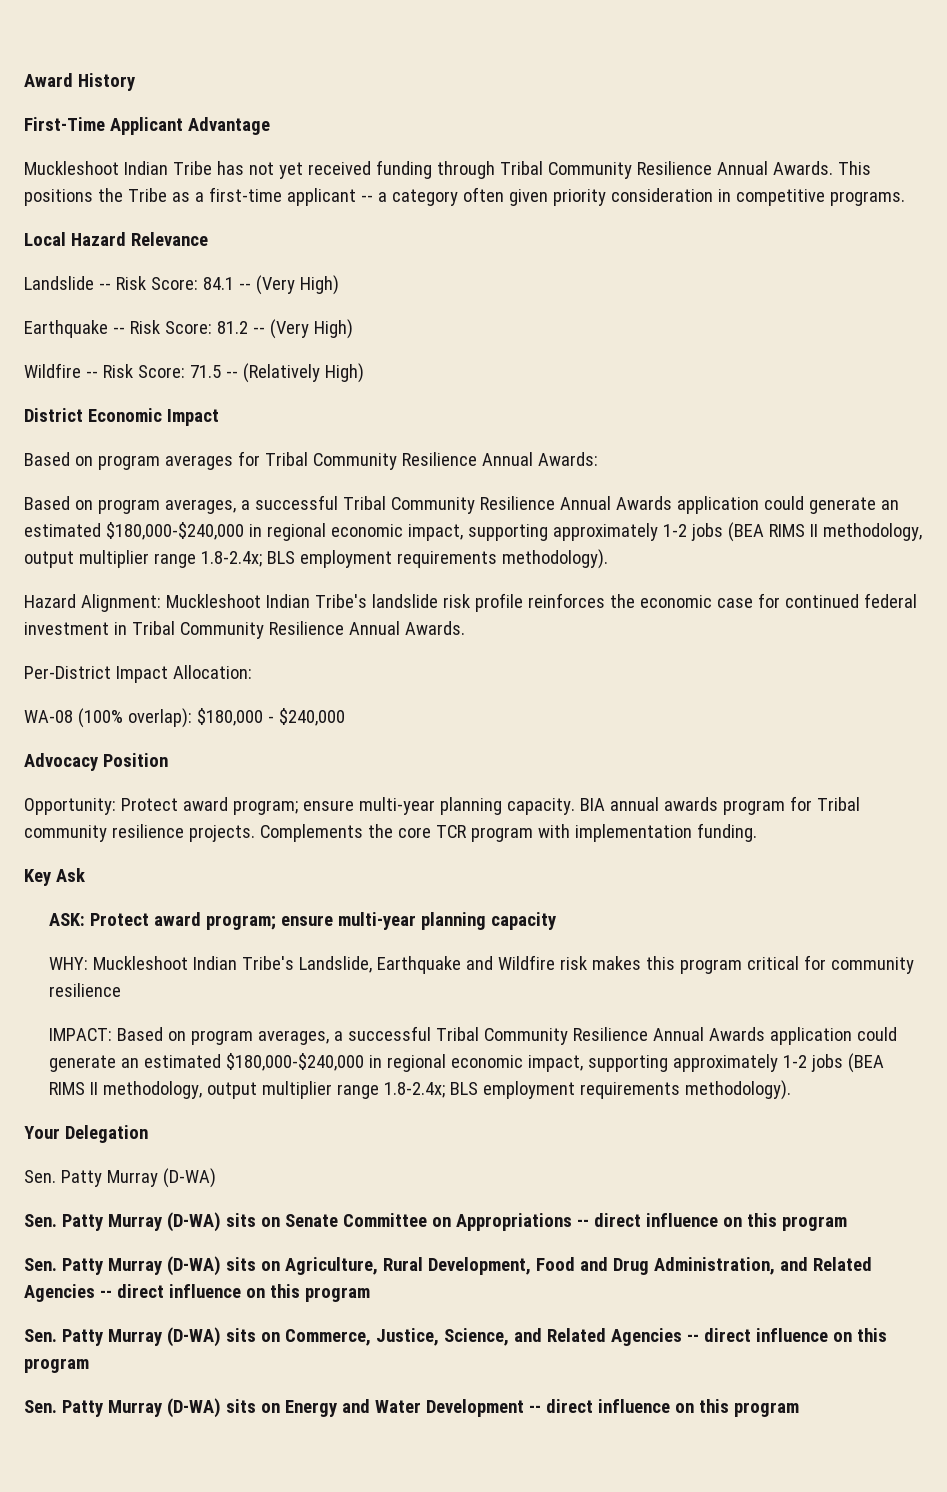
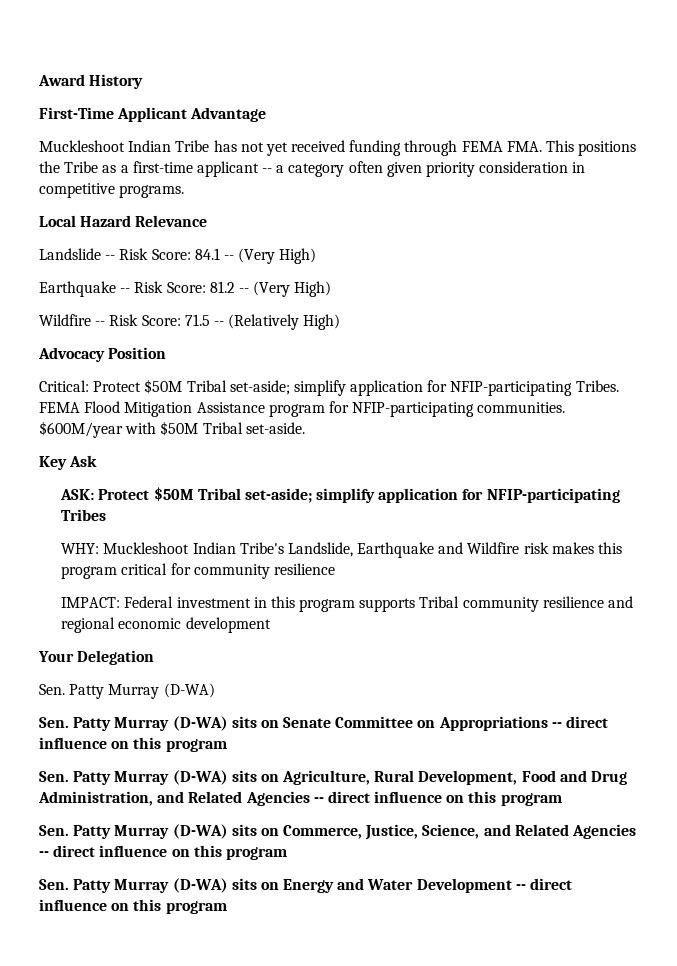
[499,161,833,179] Tribal Community Resilience Annual Awards. -> [461,141,542,152] FEMA FMA.
[24,408,219,426] [24,451,598,470] [24,495,899,514] [24,522,922,542] [24,549,608,569] [24,593,917,612] [24,621,465,639] [24,665,252,683] [24,708,345,728] [24,753,168,771] [24,796,860,815] [24,823,757,842] [24,868,85,886] [49,912,557,930] District Economic Impact // Based on program averages for Tribal Community Resilience Annual Awards: // Based on program averages, a successful Tribal Community Resilience Annual Awards application could generate an estimated $180,000-$240,000 in regional economic impact, supporting approximately 1-2 jobs (BEA RIMS II methodology, output multiplier range 1.8-2.4x; BLS employment requirements methodology). // Hazard Alignment: Muckleshoot Indian Tribe's landslide risk profile reinforces the economic case for continued federal investment in Tribal Community Resilience Annual Awards. // Per-District Impact Allocation: // WA-08 (100% overlap): $180,000 - $240,000 // Advocacy Position // Opportunity: Protect award program; ensure multi-year planning capacity. BIA annual awards program for Tribal community resilience projects. Complements the core TCR program with implementation funding. // Key Ask // ASK: Protect award program; ensure multi-year planning capacity -> [38,347,167,362] [39,379,619,396] [39,401,566,417] [39,421,305,438] [39,455,98,470] [60,487,620,503] [61,509,107,521] Advocacy Position // Critical: Protect $50M Tribal set-aside; simplify application for NFIP-participating Tribes. FEMA Flood Mitigation Assistance program for NFIP-participating communities. $600M/year with $50M Tribal set-aside. // Key Ask // ASK: Protect $50M Tribal set-aside; simplify application for NFIP-participating Tribes
[117,1026,898,1045] [49,1053,885,1073] [49,1080,792,1100] Based on program averages, a successful Tribal Community Resilience Annual Awards application could generate an estimated $180,000-$240,000 in regional economic impact, supporting approximately 1-2 jobs (BEA RIMS II methodology, output multiplier range 1.8-2.4x; BLS employment requirements methodology). -> [124,596,634,612] [61,617,271,633] Federal investment in this program supports Tribal community resilience and regional economic development

